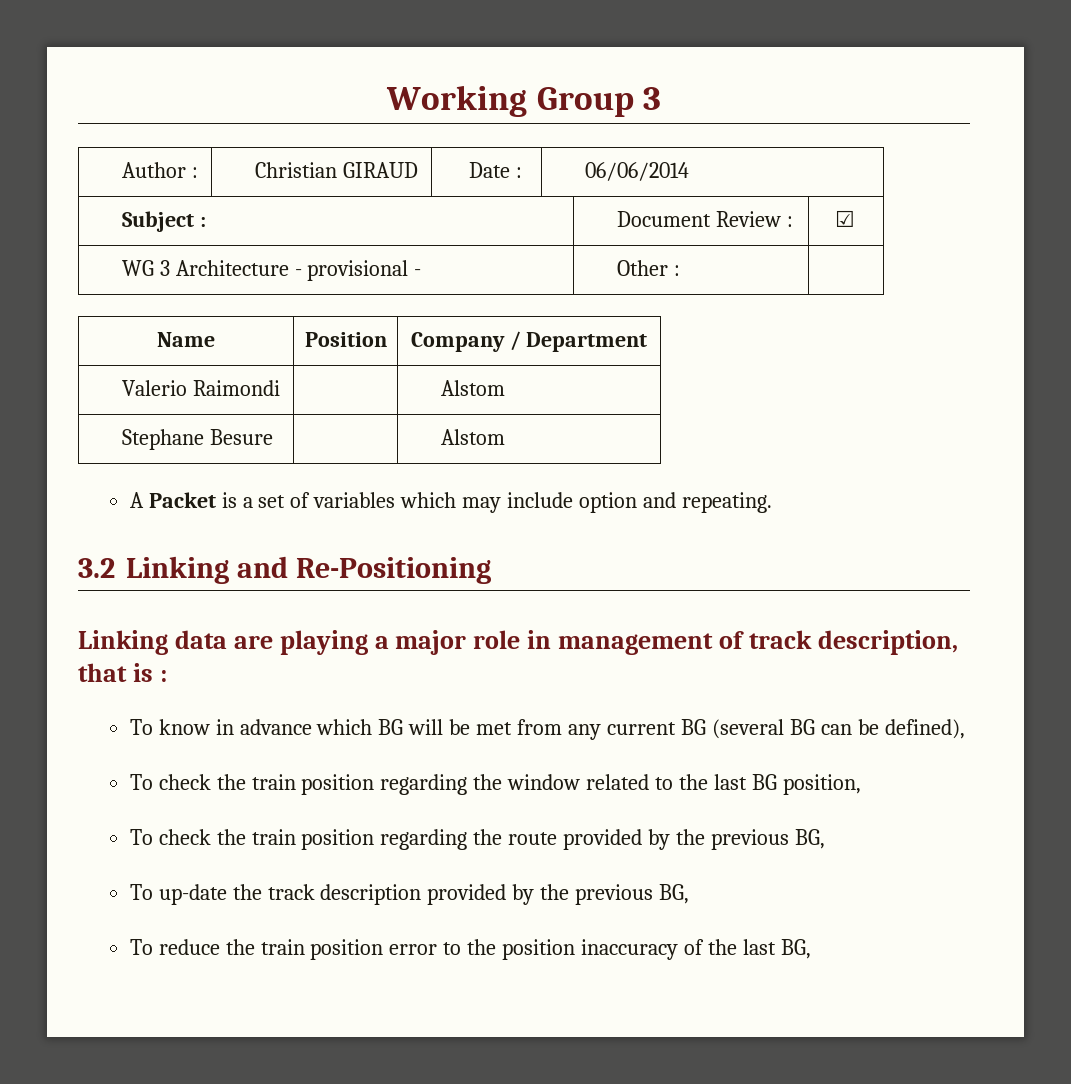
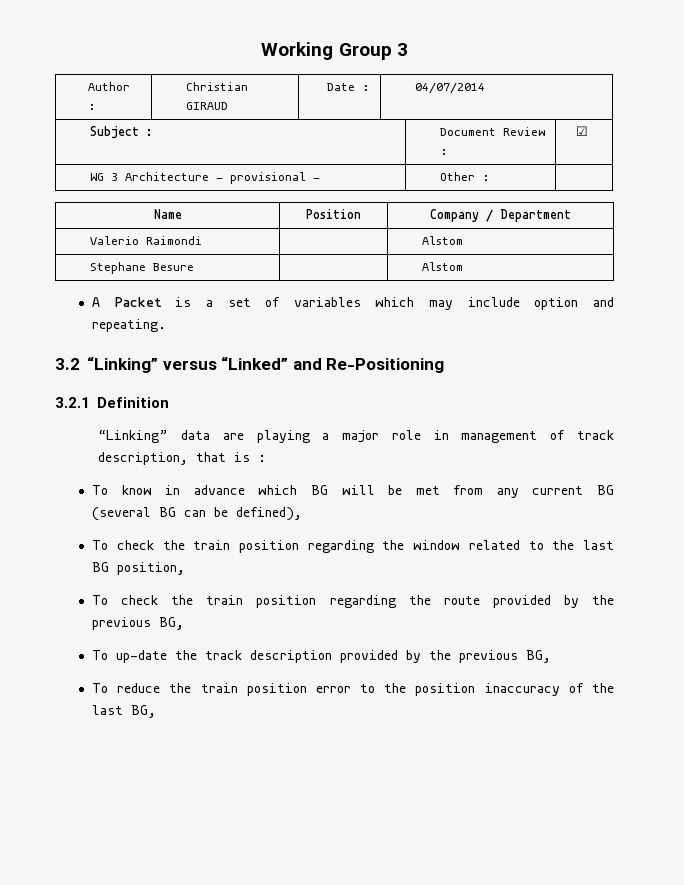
[584,162,689,181] 06/06/2014 -> [415,82,486,94] 04/07/2014
[126,556,229,584] Linking -> [87,356,289,373] “Linking” versus “Linked”
[78,630,168,655] Linking -> [55,397,169,408] [98,430,169,443] 3.2.1 Definition // “Linking”

